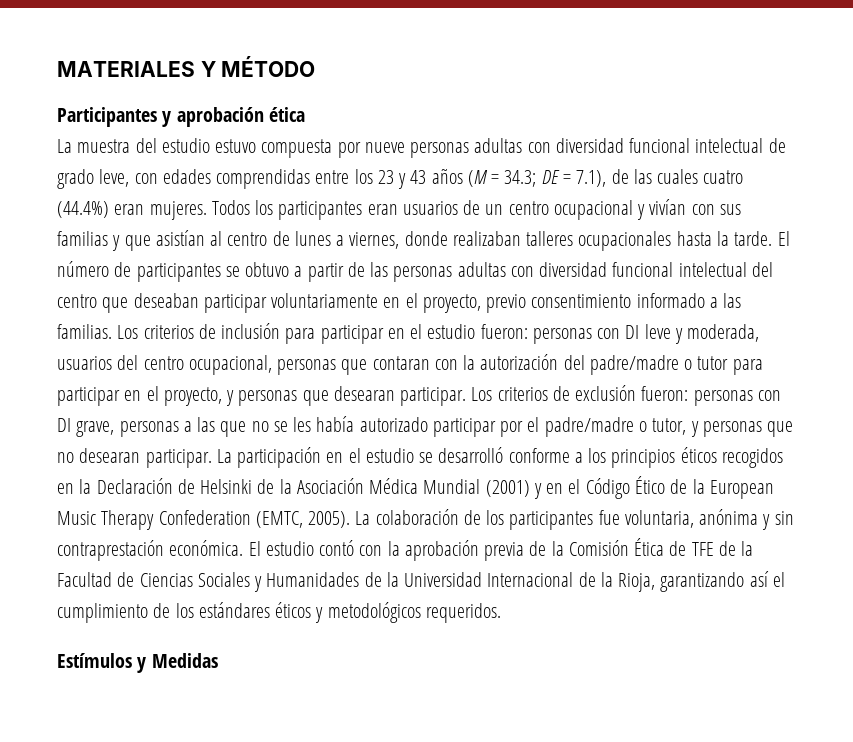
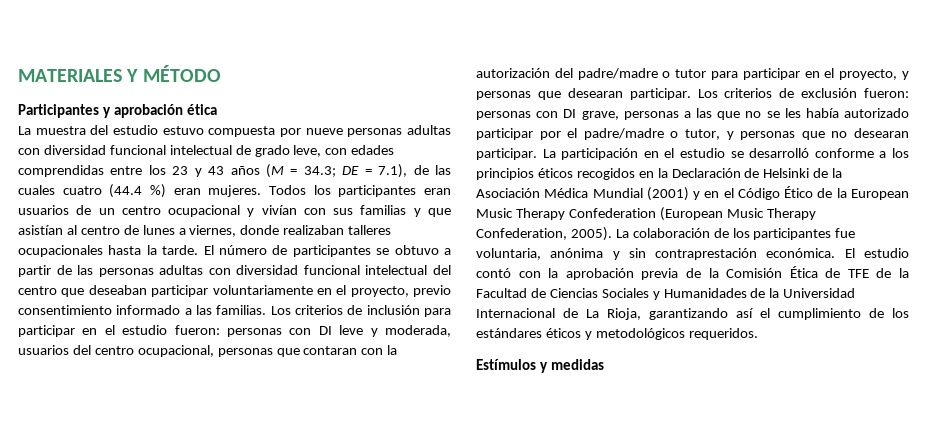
[57,201,109,218] (44.4%) -> [109,184,166,198] (44.4 %)
[255,511,303,528] (EMTC, -> [659,207,816,221] [476,228,567,240] (European Music Therapy Confederation,
[600,572,613,587] la -> [586,309,599,318] La
[151,653,218,668] Medidas -> [550,359,604,370] medidas

